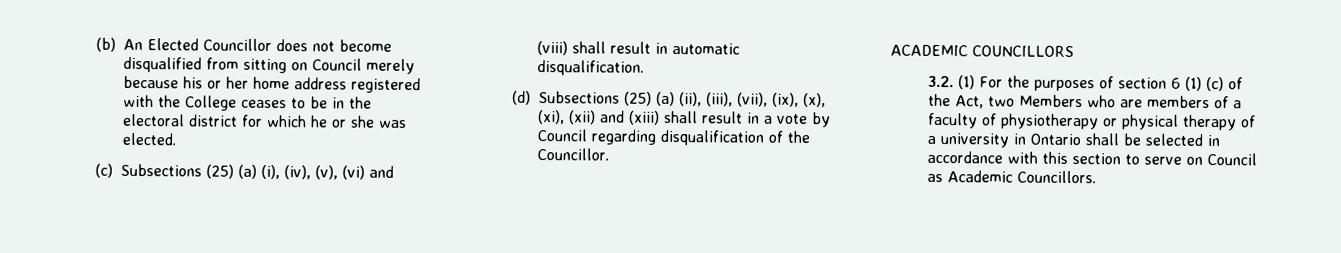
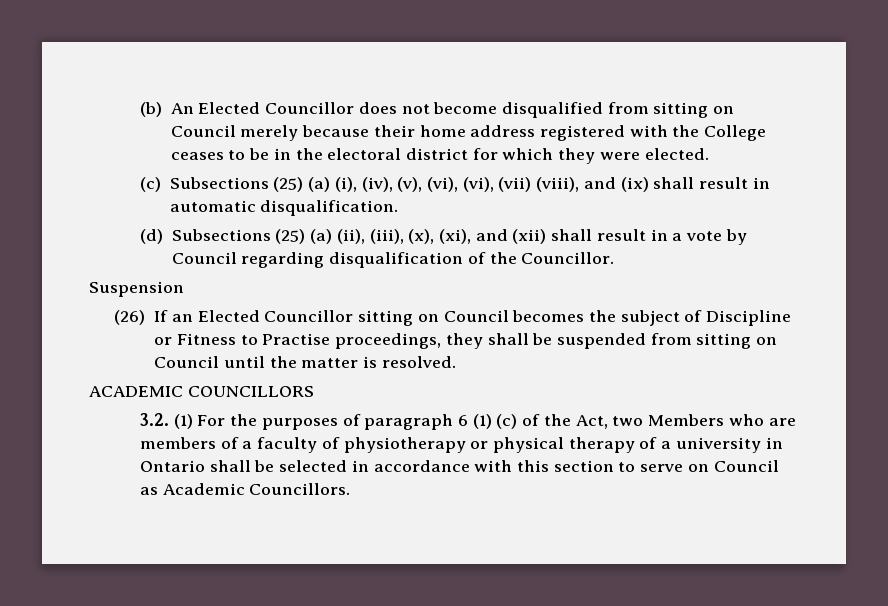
[182,76,249,89] his or her -> [373,125,415,137] their
[309,115,407,129] he or she was -> [558,148,640,164] they were
[341,165,394,180] [536,40,568,56] (vi) and (viii) -> [427,177,649,192] (vi), (vi), (vii) (viii), and (ix)
[736,92,826,108] [537,109,660,125] (vii), (ix), (x), (xi), (xii) and (xiii) -> [408,229,547,244] (x), (xi), and (xii)
(609, 154) none -> [89,281,184,297] [114,310,792,326] [154,333,778,349] [154,356,456,368] // Suspension // (26) If an Elected Councillor sitting on Council becomes the subject of Discipline or Fitness to Practise proceedings, they shall be suspended from sitting on Council until the matter is resolved.
[1117,77,1167,89] section -> [364,414,454,430] paragraph

